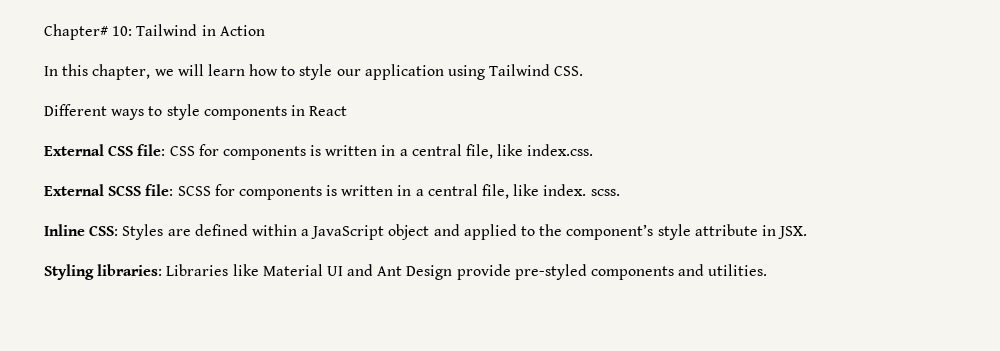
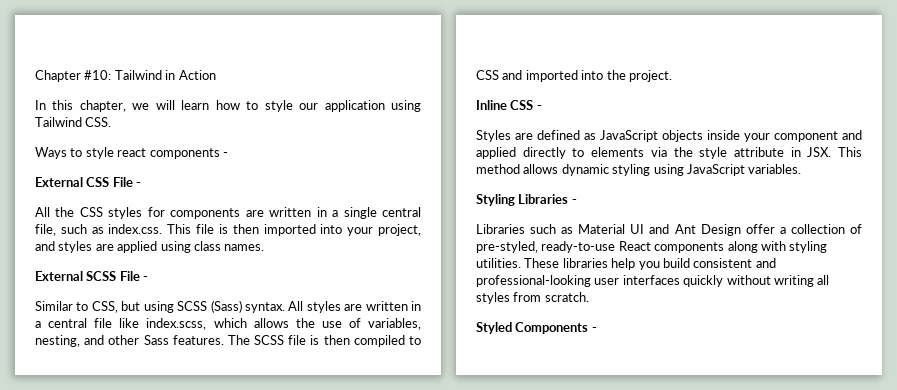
[44,24,133,40] Chapter# 10: -> [35,70,112,82] Chapter #10:
[44,104,348,120] [44,144,594,160] [44,184,620,200] Different ways to style components in React // External CSS file: CSS for components is written in a central file, like index.css. // External SCSS file: SCSS for components is written in a central file, like index. scss. -> [35,147,228,159] [35,177,142,187] [35,207,421,219] [35,224,421,236] [35,241,265,253] [35,271,149,281] [35,300,422,313] [35,318,422,330] [35,335,422,347] [476,70,672,82] Ways to style react components - // External CSS File - // All the CSS styles for components are written in a single central file, such as index.css. This file is then imported into your project, and styles are applied using class names. // External SCSS File - // Similar to CSS, but using SCSS (Sass) syntax. All styles are written in a central file like index.scss, which allows the use of variables, nesting, and other Sass features. The SCSS file is then compiled to CSS and imported into the project.
[89,225,119,236] CSS: -> [510,100,542,110] CSS - //
[251,224,808,240] [44,264,259,280] within a JavaScript object and applied to the component’s style attribute in JSX. // Styling libraries: Libraries like -> [584,130,862,142] [476,147,862,159] [476,164,802,176] [476,194,577,206] [476,224,574,234] as JavaScript objects inside your component and applied directly to elements via the style attribute in JSX. This method allows dynamic styling using JavaScript variables. // Styling Libraries - // Libraries such as
[456,264,768,280] provide pre-styled components and utilities. -> [745,224,862,234] [476,241,828,253] [476,258,776,270] [476,275,830,287] [476,292,589,304] [476,322,597,334] offer a collection of pre-styled, ready-to-use React components along with styling utilities. These libraries help you build consistent and professional-looking user interfaces quickly without writing all styles from scratch. // Styled Components -

